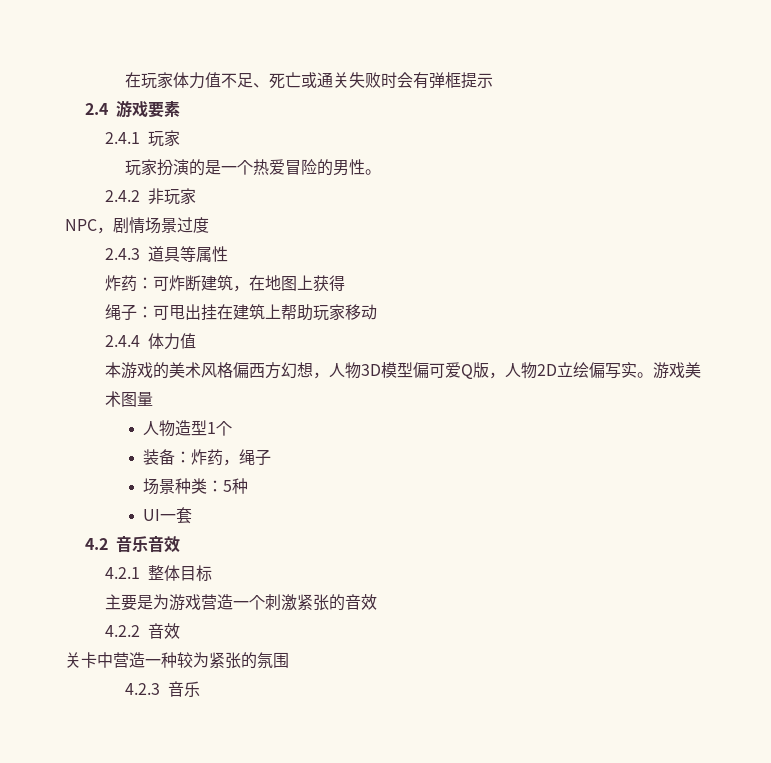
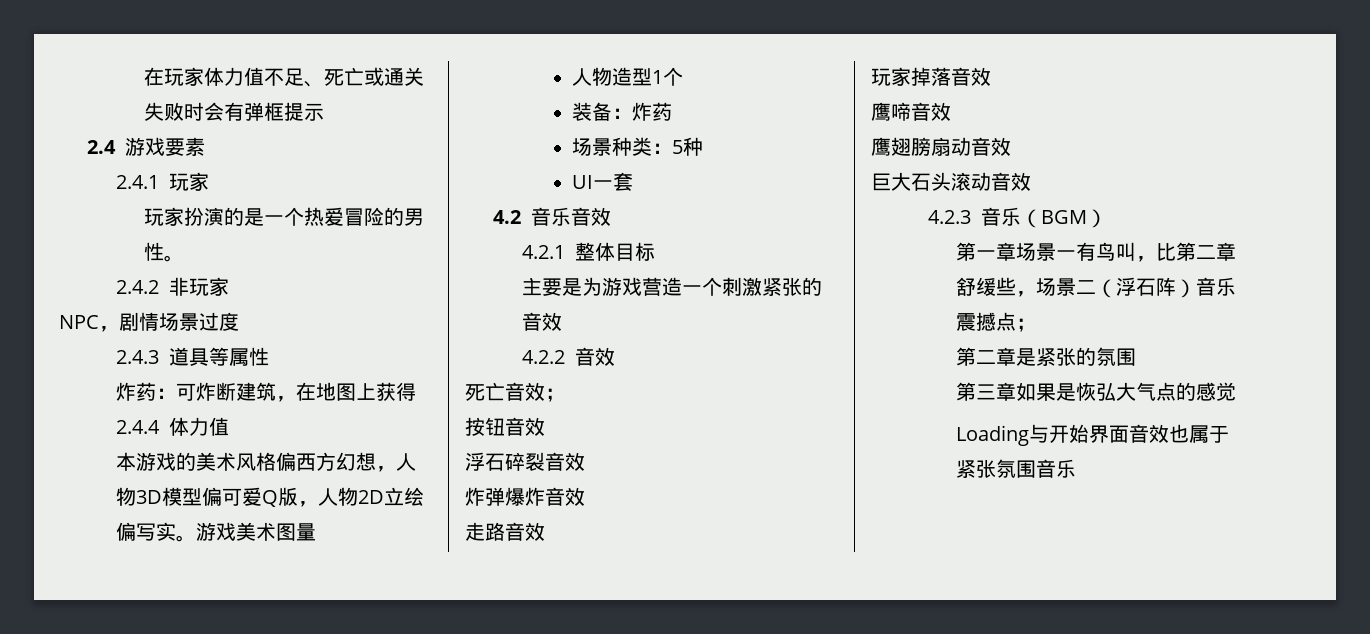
[105,304,378,321] // 绳子：可甩出挂在建筑上帮助玩家移动 -> (416, 391) none
[223,449,272,466] ，绳子 -> (673, 111) none
[65,652,289,669] [125,683,161,695] 关卡中营造一种较为紧张的氛围 // 4.2.3 -> [465,382,565,402] [465,417,545,436] [465,452,585,471] [465,487,585,506] [465,522,545,541] [871,67,991,86] [871,102,951,121] [871,137,1011,156] [871,172,1031,191] [927,207,1107,228] [956,242,1237,262] [956,277,1237,298] [956,312,1037,332] [956,347,1137,366] [956,382,1237,401] [956,424,1230,446] [956,459,1037,478] 死亡音效； // 按钮音效 // 浮石碎裂音效 // 炸弹爆炸音效 // 走路音效 // 玩家掉落音效 // 鹰啼音效 // 鹰翅膀扇动音效 // 巨大石头滚动音效 // 4.2.3音乐（BGM） // 第一章场景一有鸟叫，比第二章舒缓些，场景二（浮石阵）音乐震撼点； // 第二章是紧张的氛围 // 第三章如果是恢弘大气点的感觉 // Loading与开始界面音效也属于紧张氛围

